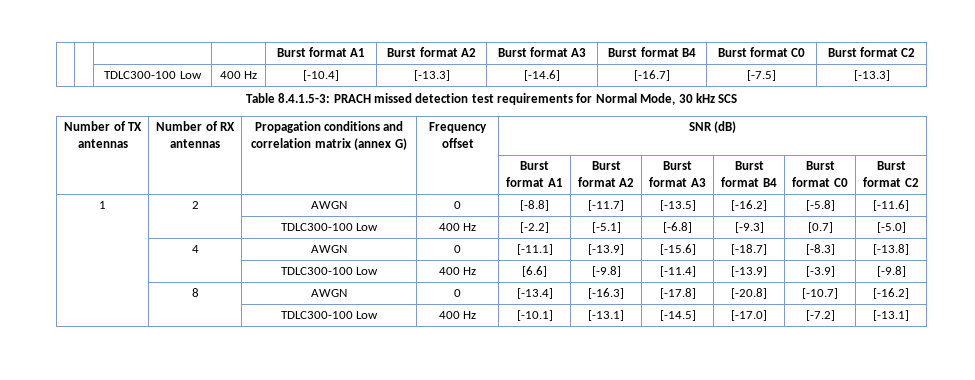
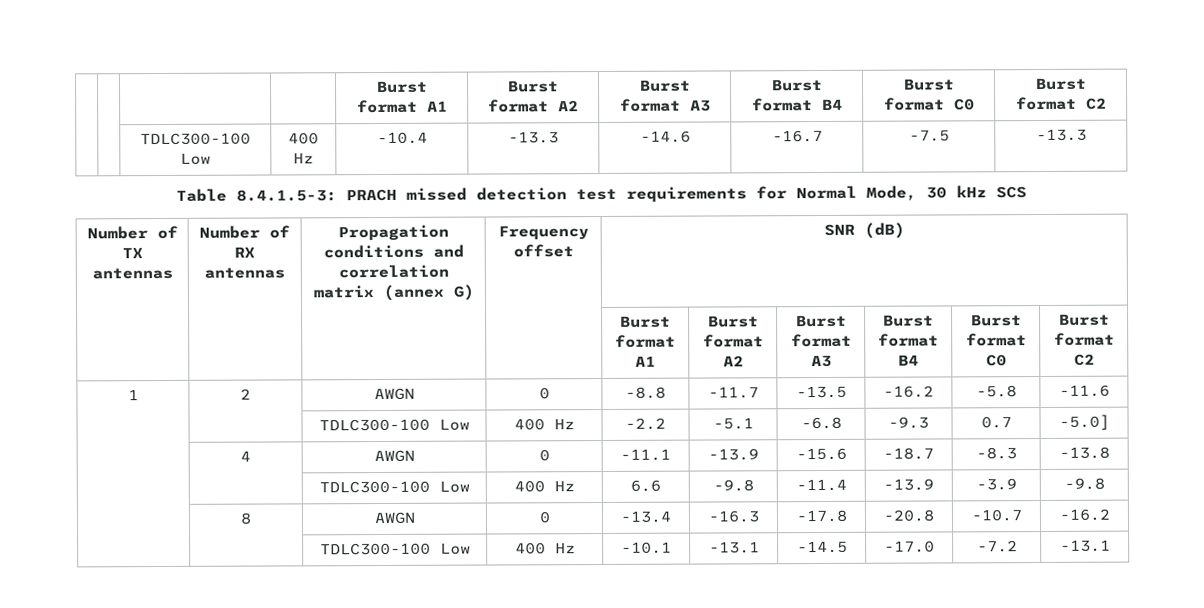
[303,70,339,81] [413,70,450,81] [524,70,560,81] [634,70,670,81] [747,70,776,81] [853,70,890,81] [-10.4] | [-13.3] | [-14.6] | [-16.7] | [-7.5] | [-13.3] -> [376,131,428,145] [508,131,559,144] [639,130,691,143] [771,129,823,143] [908,129,950,142] [1035,128,1087,142] -10.4 | -13.3 | -14.6 | -16.7 | -7.5 | -13.3
[520,200,549,211] [588,200,624,211] [659,200,696,211] [731,200,767,211] [805,200,835,211] [873,200,909,211] [280,223,379,231] [438,223,477,231] [520,222,549,233] [591,222,621,233] [663,222,692,233] [734,222,764,233] [807,222,833,233] [876,222,906,233] [191,245,199,253] [311,245,347,253] [454,245,461,253] [516,244,553,255] [588,244,624,255] [659,244,696,255] [731,244,767,255] [805,244,835,255] [873,244,909,255] [280,267,379,275] [438,267,477,275] [522,266,547,277] [591,266,621,277] [659,266,696,277] [731,266,767,277] [805,266,835,277] [876,266,906,277] [191,288,199,297] [311,289,347,297] [454,289,461,297] [516,288,553,299] [588,288,624,299] [659,288,696,299] [731,288,767,299] [802,288,838,299] [873,288,909,299] [280,311,379,319] [438,311,477,319] [516,310,553,321] [588,310,624,321] [659,310,696,321] [731,310,767,321] [805,310,835,321] [873,310,909,321] [-8.8] | [-11.7] | [-13.5] | [-16.2] | [-5.8] | [-11.6] // | | TDLC300-100 Low | 400 Hz | [-2.2] | [-5.1] | [-6.8] | [-9.3] | [0.7] | [-5.0] // | 4 | AWGN | 0 | [-11.1] | [-13.9] | [-15.6] | [-18.7] | [-8.3] | [-13.8] // | | TDLC300-100 Low | 400 Hz | [6.6] | [-9.8] | [-11.4] | [-13.9] | [-3.9] | [-9.8] // | 8 | AWGN | 0 | [-13.4] | [-16.3] | [-17.8] | [-20.8] | [-10.7] | [-16.2] // | | TDLC300-100 Low | 400 Hz | [-10.1] | [-13.1] | [-14.5] | [-17.0] | [-7.2] | [-13.1] -> [625,386,666,399] [707,386,759,399] [795,385,847,399] [883,385,934,398] [975,385,1017,398] [1058,384,1110,397] [318,418,470,432] [513,418,575,431] [625,417,666,430] [712,417,754,430] [800,416,842,430] [888,416,929,429] [980,416,1012,429] [1058,414,1110,430] [240,450,251,462] [373,449,415,463] [538,449,550,462] [620,448,671,461] [707,448,759,461] [795,447,847,461] [883,447,934,460] [975,447,1017,460] [1058,446,1110,459] [318,480,470,494] [513,480,575,493] [630,479,661,492] [712,479,754,492] [795,478,847,492] [883,478,934,491] [975,478,1017,491] [1063,477,1105,490] [240,512,251,525] [373,511,415,525] [538,511,550,524] [620,510,671,523] [707,510,759,523] [795,509,847,523] [883,509,934,522] [970,509,1022,522] [1058,508,1110,521] [319,542,471,556] [514,542,576,555] [621,541,672,554] [708,541,760,554] [796,540,848,554] [884,540,935,553] [976,540,1018,553] [1059,539,1111,552] -8.8 | -11.7 | -13.5 | -16.2 | -5.8 | -11.6 // | | TDLC300-100 Low | 400 Hz | -2.2 | -5.1 | -6.8 | -9.3 | 0.7 | -5.0] // | 4 | AWGN | 0 | -11.1 | -13.9 | -15.6 | -18.7 | -8.3 | -13.8 // | | TDLC300-100 Low | 400 Hz | 6.6 | -9.8 | -11.4 | -13.9 | -3.9 | -9.8 // | 8 | AWGN | 0 | -13.4 | -16.3 | -17.8 | -20.8 | -10.7 | -16.2 // | | TDLC300-100 Low | 400 Hz | -10.1 | -13.1 | -14.5 | -17.0 | -7.2 | -13.1

